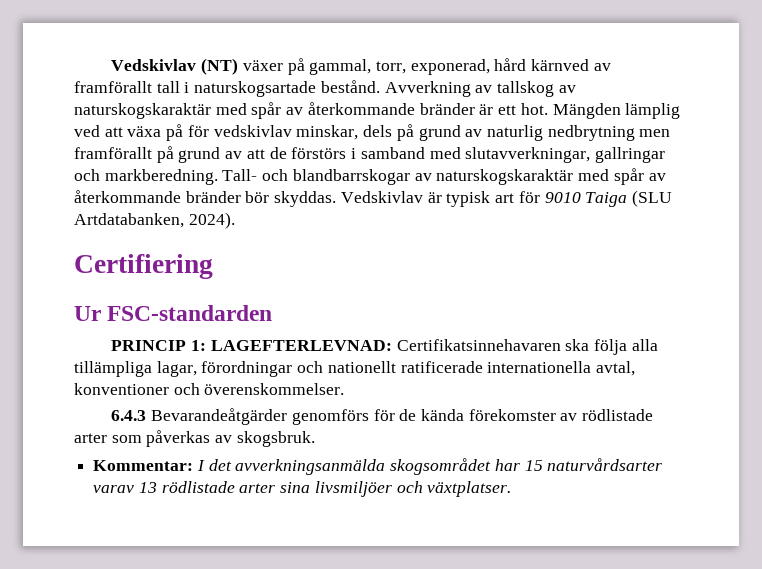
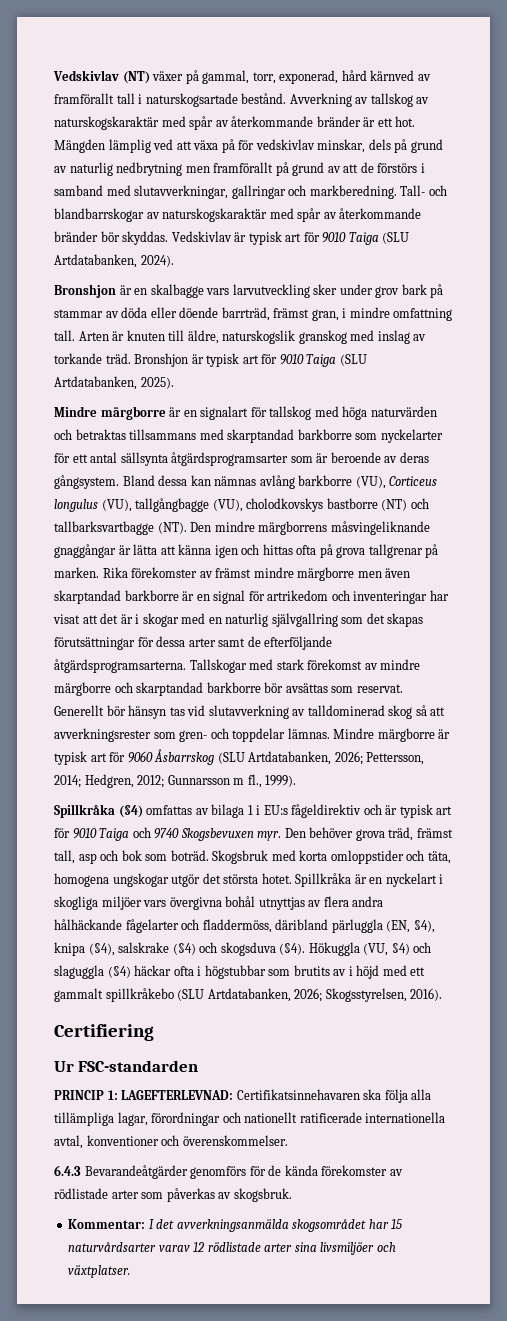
(235, 220) none -> [54,284,444,298] [54,307,453,321] [54,330,427,344] [54,353,367,367] [54,376,174,390] [54,406,437,420] [54,429,443,443] [54,452,429,466] [54,475,438,489] [54,498,429,512] [54,521,430,535] [54,544,439,558] [54,567,411,581] [54,590,449,604] [53,613,424,627] [54,636,333,650] [54,659,421,673] [54,682,403,696] [54,705,446,719] [54,728,451,742] [54,749,425,765] [54,774,297,788] [54,804,453,818] [54,827,453,841] [54,850,451,864] [54,873,444,887] [54,896,384,910] [54,919,435,933] [54,942,432,956] [54,965,426,979] [54,988,443,1002] // Bronshjon är en skalbagge vars larvutveckling sker under grov bark på stammar av döda eller döende barrträd, främst gran, i mindre omfattning tall. Arten är knuten till äldre, naturskogslik granskog med inslag av torkande träd. Bronshjon är typisk art för 9010 Taiga (SLU Artdatabanken, 2025). // Mindre märgborre är en signalart för tallskog med höga naturvärden och betraktas tillsammans med skarptandad barkborre som nyckelarter för ett antal sällsynta åtgärdsprogramsarter som är beroende av deras gångsystem. Bland dessa kan nämnas avlång barkborre (VU), Corticeus longulus (VU), tallgångbagge (VU), cholodkovskys bastborre (NT) och tallbarksvartbagge (NT). Den mindre märgborrens måsvingeliknande gnaggångar är lätta att känna igen och hittas ofta på grova tallgrenar på marken. Rika förekomster av främst mindre märgborre men även skarptandad barkborre är en signal för artrikedom och inventeringar har visat att det är i skogar med en naturlig självgallring som det skapas förutsättningar för dessa arter samt de efterföljande åtgärdsprogramsarterna. Tallskogar med stark förekomst av mindre märgborre och skarptandad barkborre bör avsättas som reservat. Generellt bör hänsyn tas vid slutavverkning av talldominerad skog så att avverkningsrester som gren- och toppdelar lämnas. Mindre märgborre är typisk art för 9060 Åsbarrskog (SLU Artdatabanken, 2026; Pettersson, 2014; Hedgren, 2012; Gunnarsson m fl., 1999). // Spillkråka (§4) omfattas av bilaga 1 i EU:s fågeldirektiv och är typisk art för 9010 Taiga och 9740 Skogsbevuxen myr. Den behöver grova träd, främst tall, asp och bok som boträd. Skogsbruk med korta omloppstider och täta, homogena ungskogar utgör det största hotet. Spillkråka är en nyckelart i skogliga miljöer vars övergivna bohål utnyttjas av flera andra hålhäckande fågelarter och fladdermöss, däribland pärluggla (EN, §4), knipa (§4), salskrake (§4) och skogsduva (§4). Hökuggla (VU, §4) och slaguggla (§4) häckar ofta i högstubbar som brutits av i höjd med ett gammalt spillkråkebo (SLU Artdatabanken, 2026; Skogsstyrelsen, 2016).
[138,482,157,493] 13 -> [193,1242,205,1252] 12

